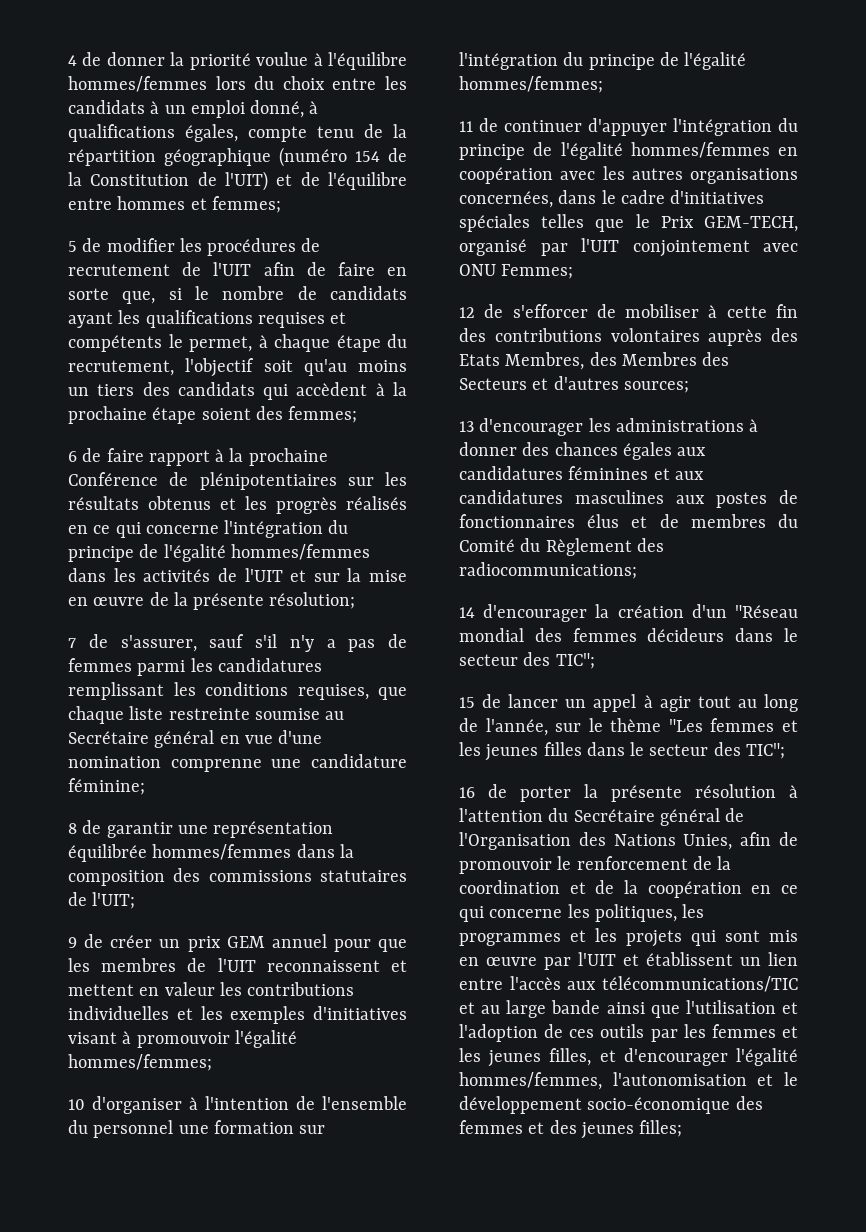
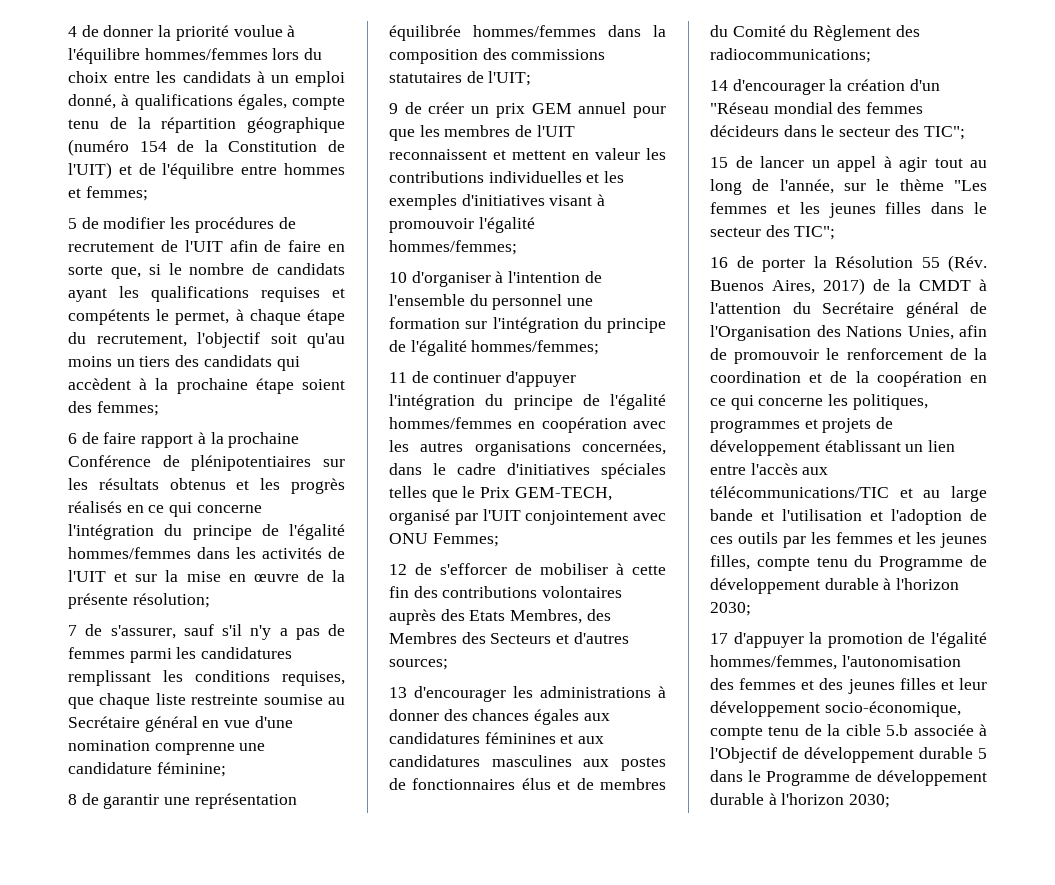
[611,784,776,802] présente résolution -> [835,255,987,272] [710,278,971,295] Résolution 55 (Rév. Buenos Aires, 2017) de la CMDT
[682,904,705,918] les -> (928, 402) none
[595,928,798,947] [459,952,733,970] les projets qui sont mis en œuvre par l'UIT et établissent -> [822,417,894,433] [710,440,901,456] projets de développement établissant
[606,1002,680,1018] ainsi que -> [761,511,774,521] et
[599,1048,798,1066] [459,1072,798,1090] [459,1096,731,1114] et d'encourager l'égalité hommes/femmes, l'autonomisation et le développement socio-économique -> [756,555,987,571] [710,578,960,594] [710,602,751,616] [710,632,987,648] [710,655,961,670] compte tenu du Programme de développement durable à l'horizon 2030; // 17 d'appuyer la promotion de l'égalité hommes/femmes, l'autonomisation
[639,1120,683,1137] filles; -> [899,678,987,690] [710,701,961,717] [710,724,987,740] [710,747,987,763] [710,770,987,786] [710,793,891,808] filles et leur développement socio-économique, compte tenu de la cible 5.b associée à l'Objectif de développement durable 5 dans le Programme de développement durable à l'horizon 2030;

